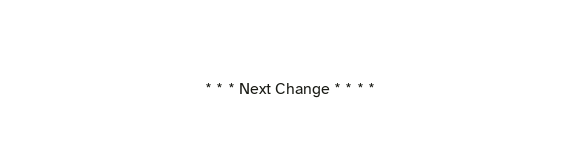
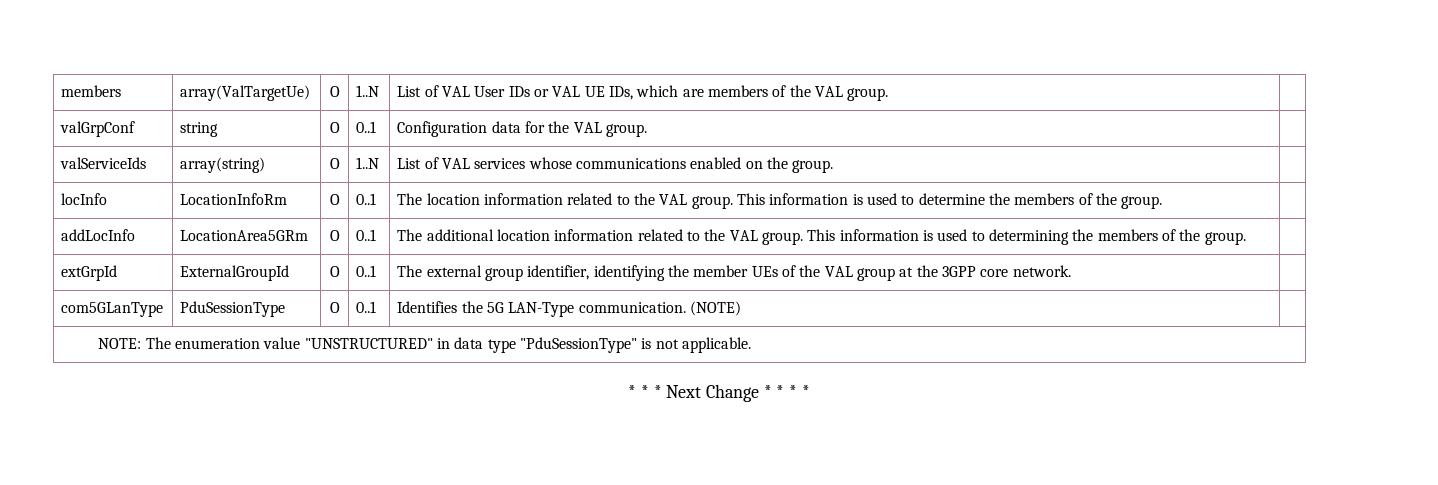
(205, 88) none -> [61,85,122,97] [180,85,311,101] [329,86,340,97] [356,85,380,97] [397,85,889,101] [60,121,136,137] [180,122,219,137] [329,122,340,133] [356,121,377,133] [397,121,648,137] [60,157,147,169] [180,157,266,173] [329,158,340,169] [356,157,380,169] [397,157,834,173] [61,193,108,205] [180,193,288,205] [329,194,340,205] [356,193,377,205] [397,193,1163,209] [61,229,136,241] [180,230,309,241] [329,230,340,241] [356,229,377,241] [397,229,1246,245] [61,265,118,281] [180,265,290,281] [329,266,340,277] [356,265,377,277] [397,265,1071,281] [61,302,164,317] [180,301,286,317] [329,302,340,313] [356,301,377,313] [397,301,742,317] [98,337,751,353] members | array(ValTargetUe) | O | 1..N | List of VAL User IDs or VAL UE IDs, which are members of the VAL group. | // valGrpConf | string | O | 0..1 | Configuration data for the VAL group. | // valServiceIds | array(string) | O | 1..N | List of VAL services whose communications enabled on the group. | // locInfo | LocationInfoRm | O | 0..1 | The location information related to the VAL group. This information is used to determine the members of the group. | // addLocInfo | LocationArea5GRm | O | 0..1 | The additional location information related to the VAL group. This information is used to determining the members of the group. | // extGrpId | ExternalGroupId | O | 0..1 | The external group identifier, identifying the member UEs of the VAL group at the 3GPP core network. | // com5GLanType | PduSessionType | O | 0..1 | Identifies the 5G LAN-Type communication. (NOTE) | // NOTE: The enumeration value "UNSTRUCTURED" in data type "PduSessionType" is not applicable. //

